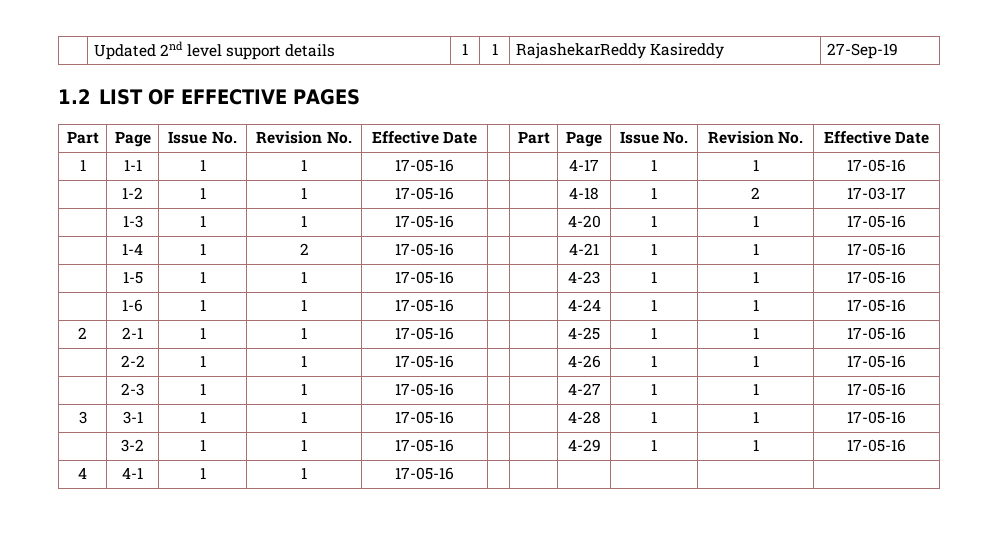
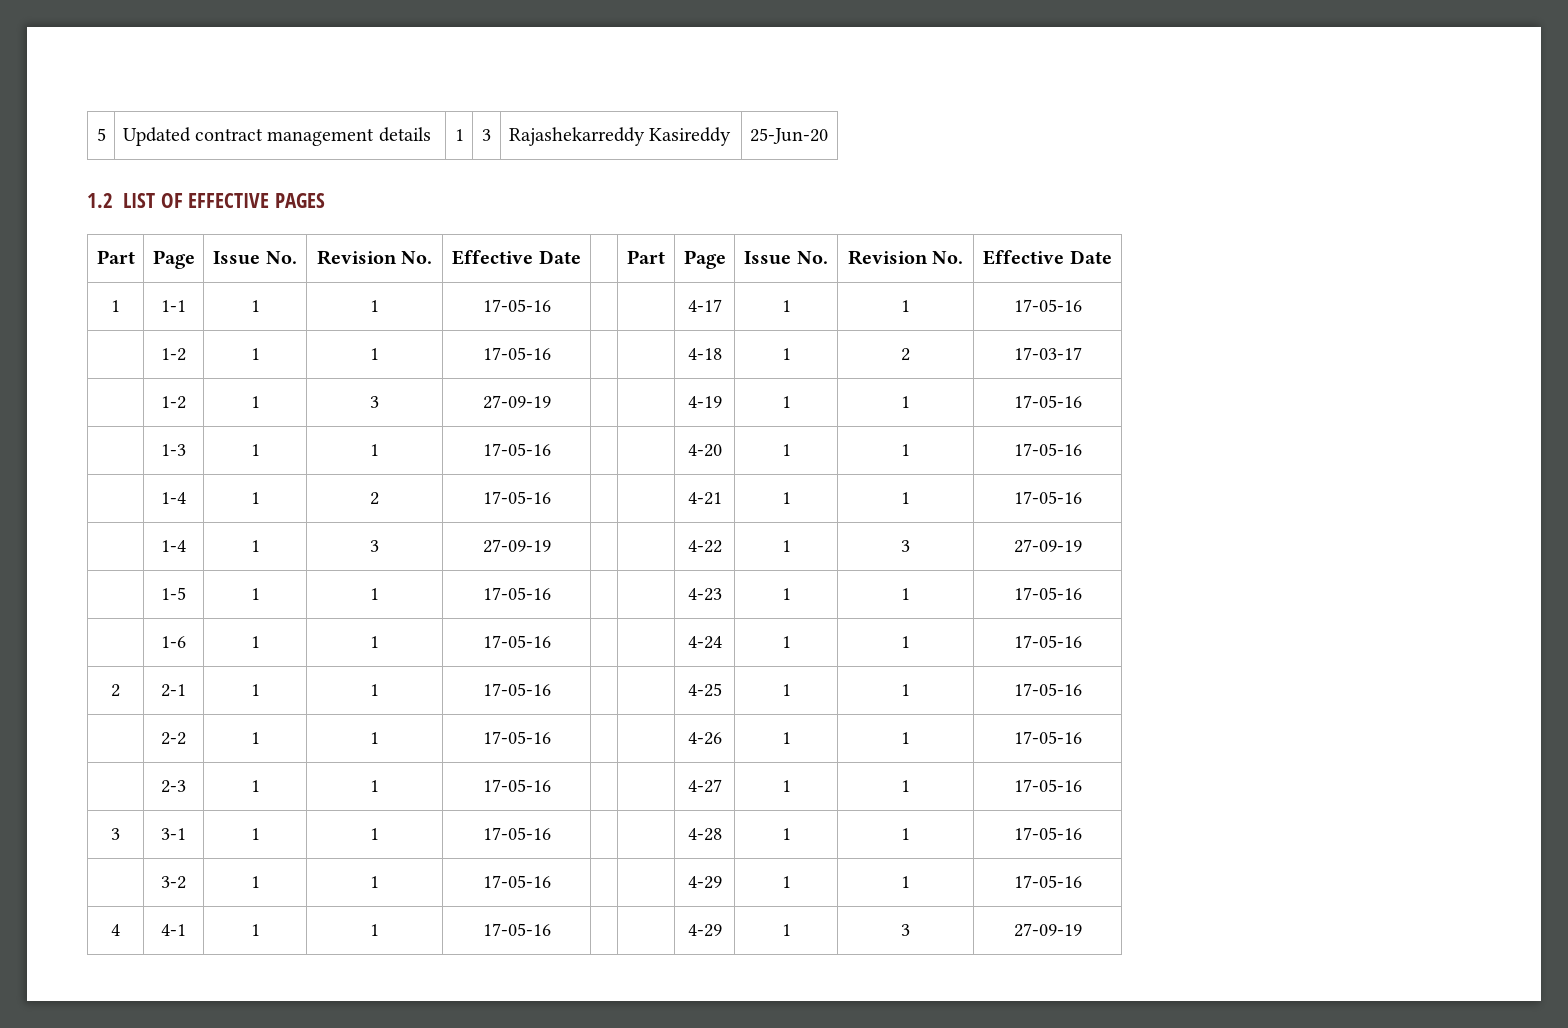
(93, 52) none -> [96,128,106,141] 5
[159,41,282,60] 2nd level support -> [195,128,375,146] contract management
[491,43,498,55] [515,43,646,59] 1 | RajashekarReddy -> [482,129,491,141] [508,127,645,146] 3 | Rajashekarreddy
[826,43,898,59] 27-Sep-19 -> [749,128,828,144] 25-Jun-20
(906, 193) none -> [161,396,186,409] [250,396,260,408] [370,396,379,408] [482,395,551,409] [687,396,722,408] [781,396,791,408] [901,396,910,408] [1013,395,1082,408] // | 1-2 | 1 | 3 | 27-09-19 | | | 4-19 | 1 | 1 | 17-05-16
(906, 249) none -> [161,540,186,552] [250,540,260,552] [370,540,379,552] [482,539,551,553] [687,540,722,553] [781,540,791,552] [901,540,910,552] [1013,539,1082,553] // | 1-4 | 1 | 3 | 27-09-19 | | | 4-22 | 1 | 3 | 27-09-19
(454, 473) | | | -> [687,924,722,937] [781,924,791,936] [901,924,910,936] [1013,923,1082,937] 4-29 | 1 | 3 | 27-09-19

